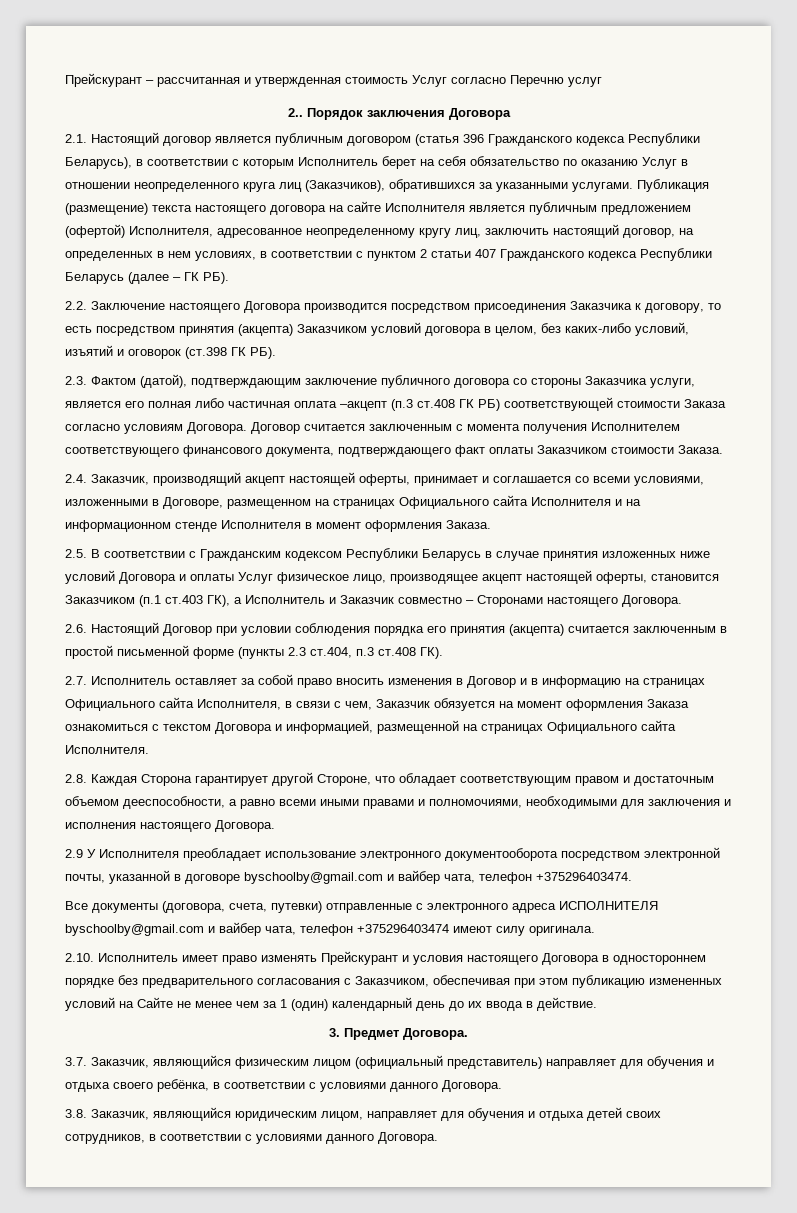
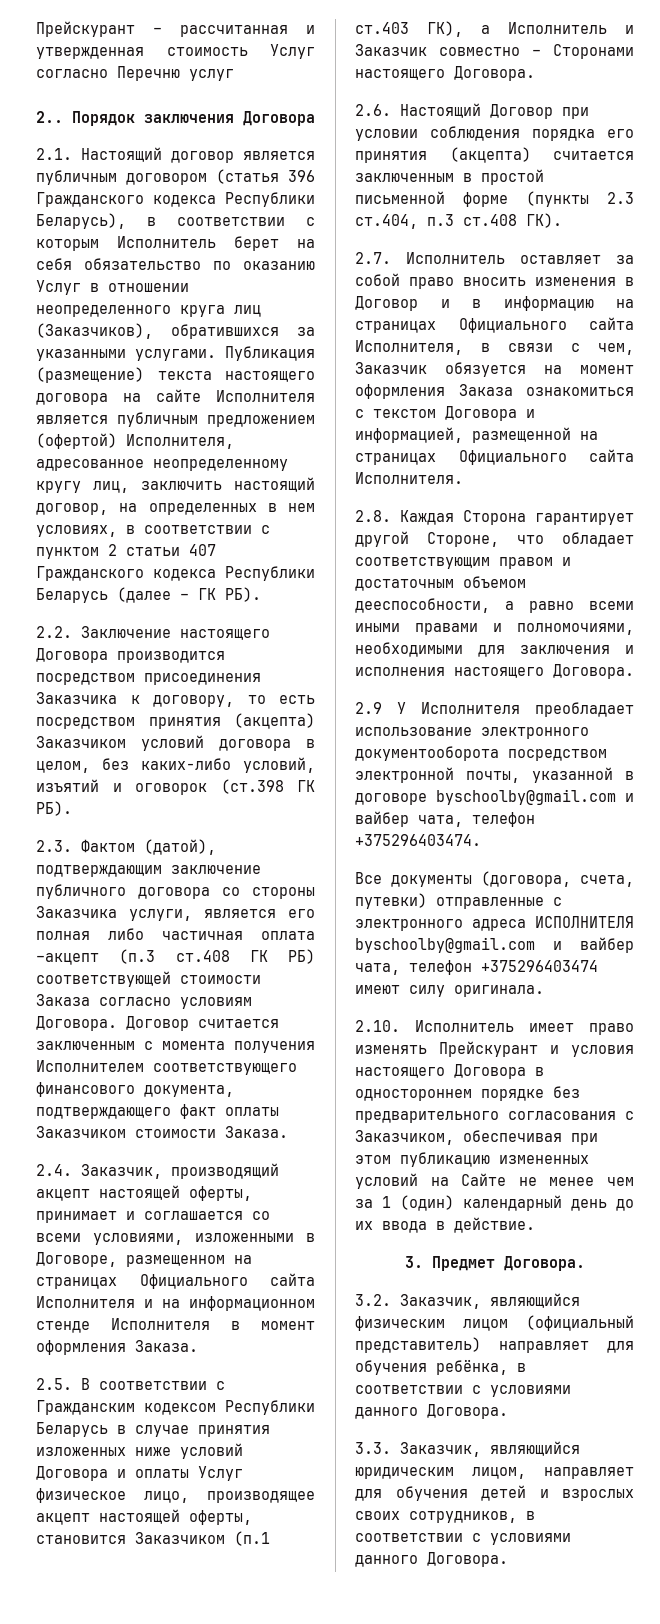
[65,1057,87,1066] 3.7. -> [355,1294,391,1306] 3.2.
[707,1059,714,1066] [65,1082,153,1092] и отдыха своего -> (427, 1367) none
[65,1109,87,1118] 3.8. -> [355,1442,391,1454] 3.3.
[528,1107,622,1121] и отдыха детей -> [481,1485,634,1501] детей и взрослых

